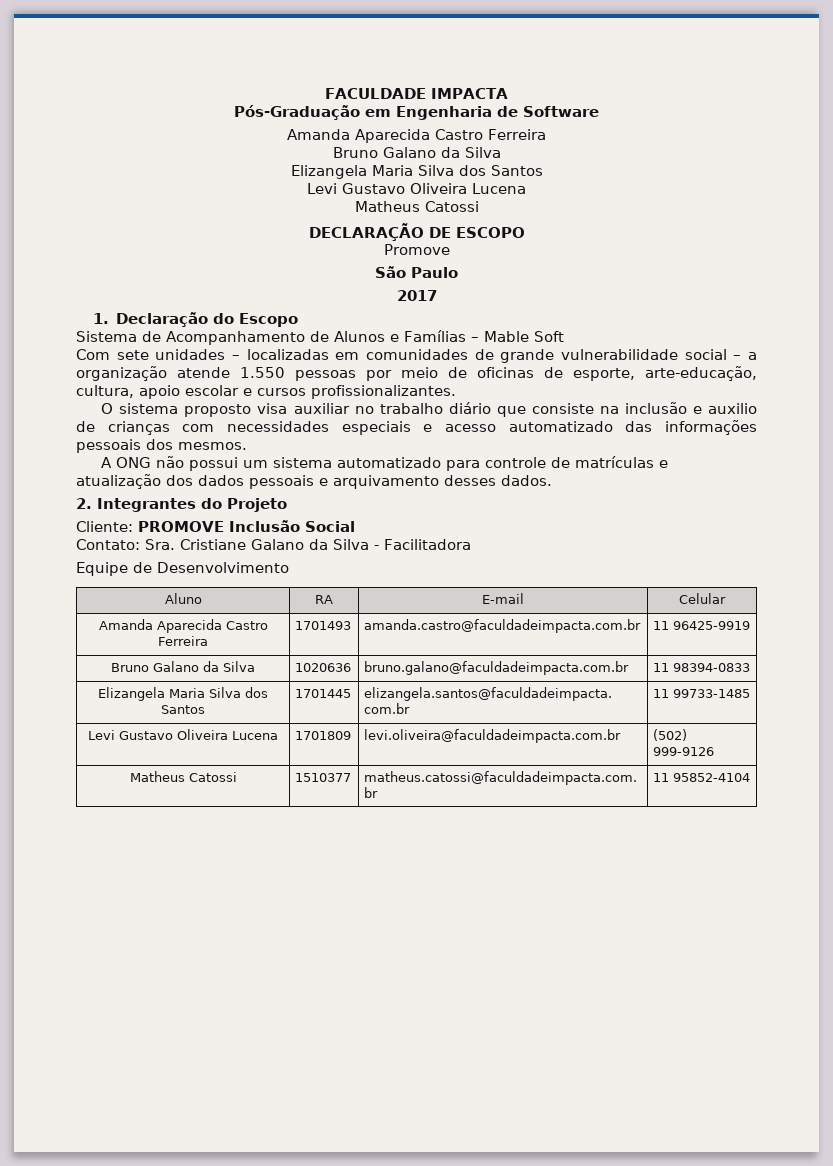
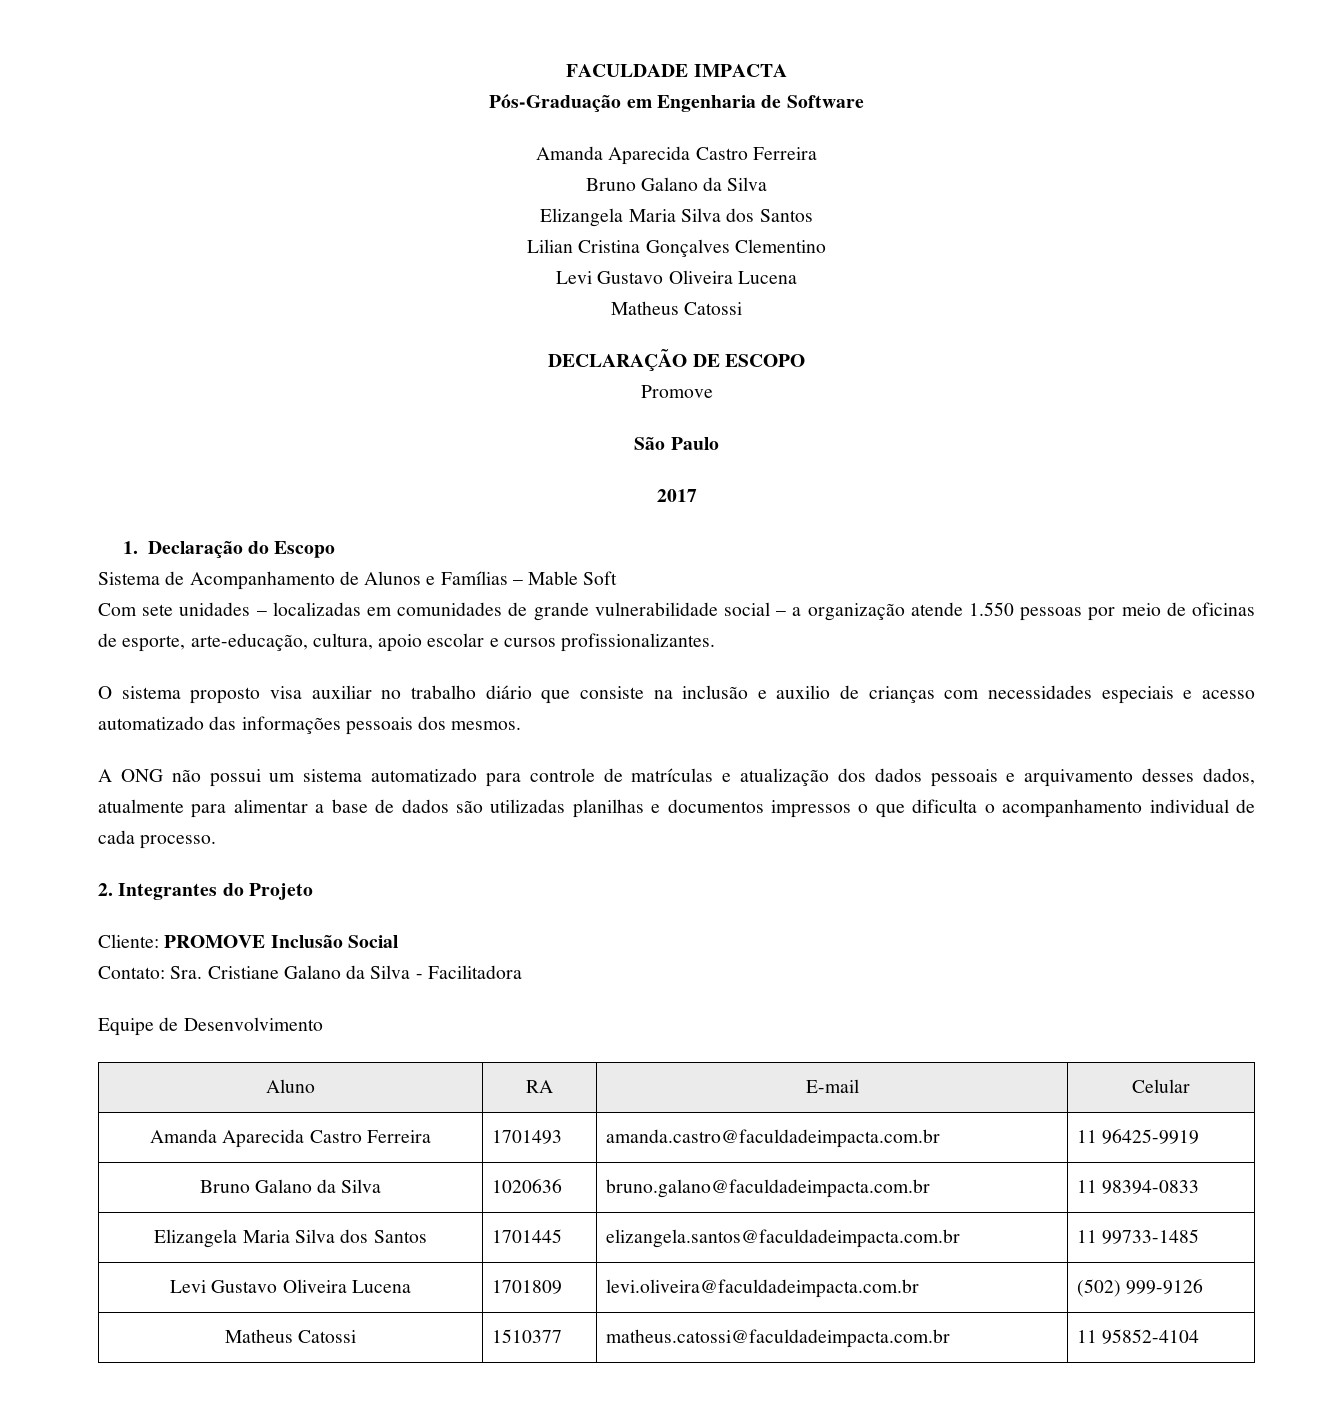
(543, 170) none -> [527,239,826,257] // Lilian Cristina Gonçalves Clementino
[501,475,552,486] dados. -> [1203,768,1256,785] [98,799,1255,818] [98,830,217,849] dados, atualmente para alimentar a base de dados são utilizadas planilhas e documentos impressos o que dificulta o acompanhamento individual de cada processo.

